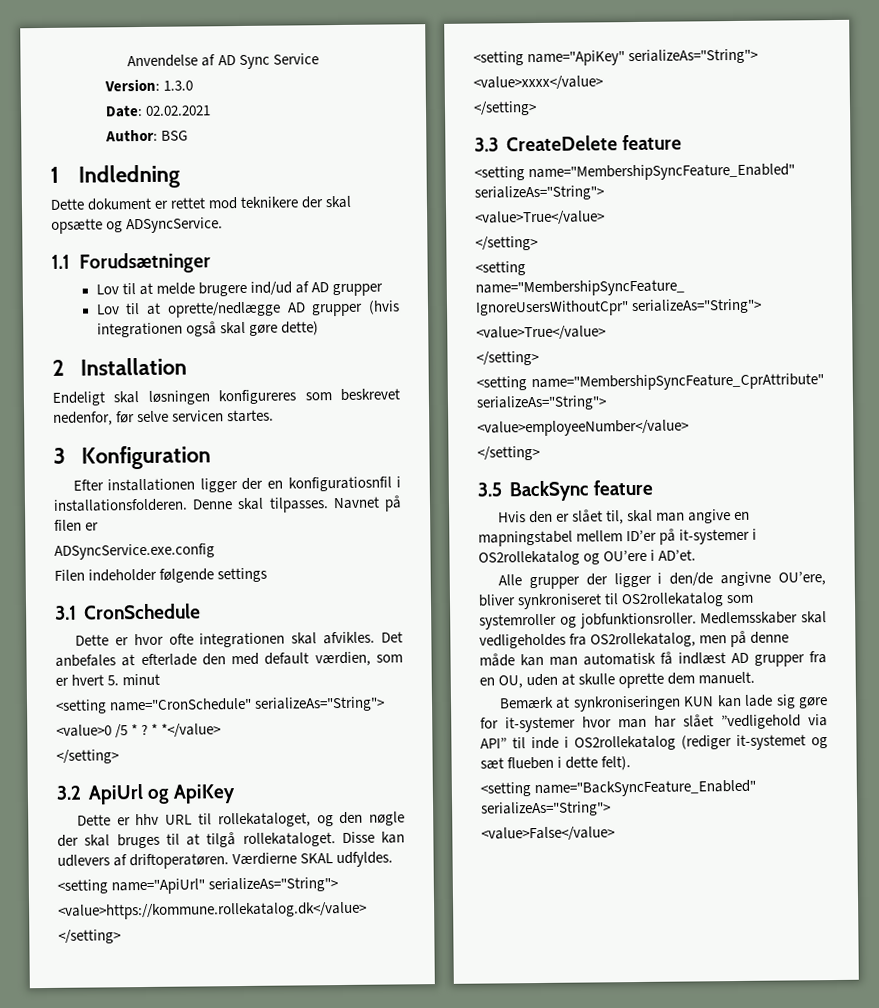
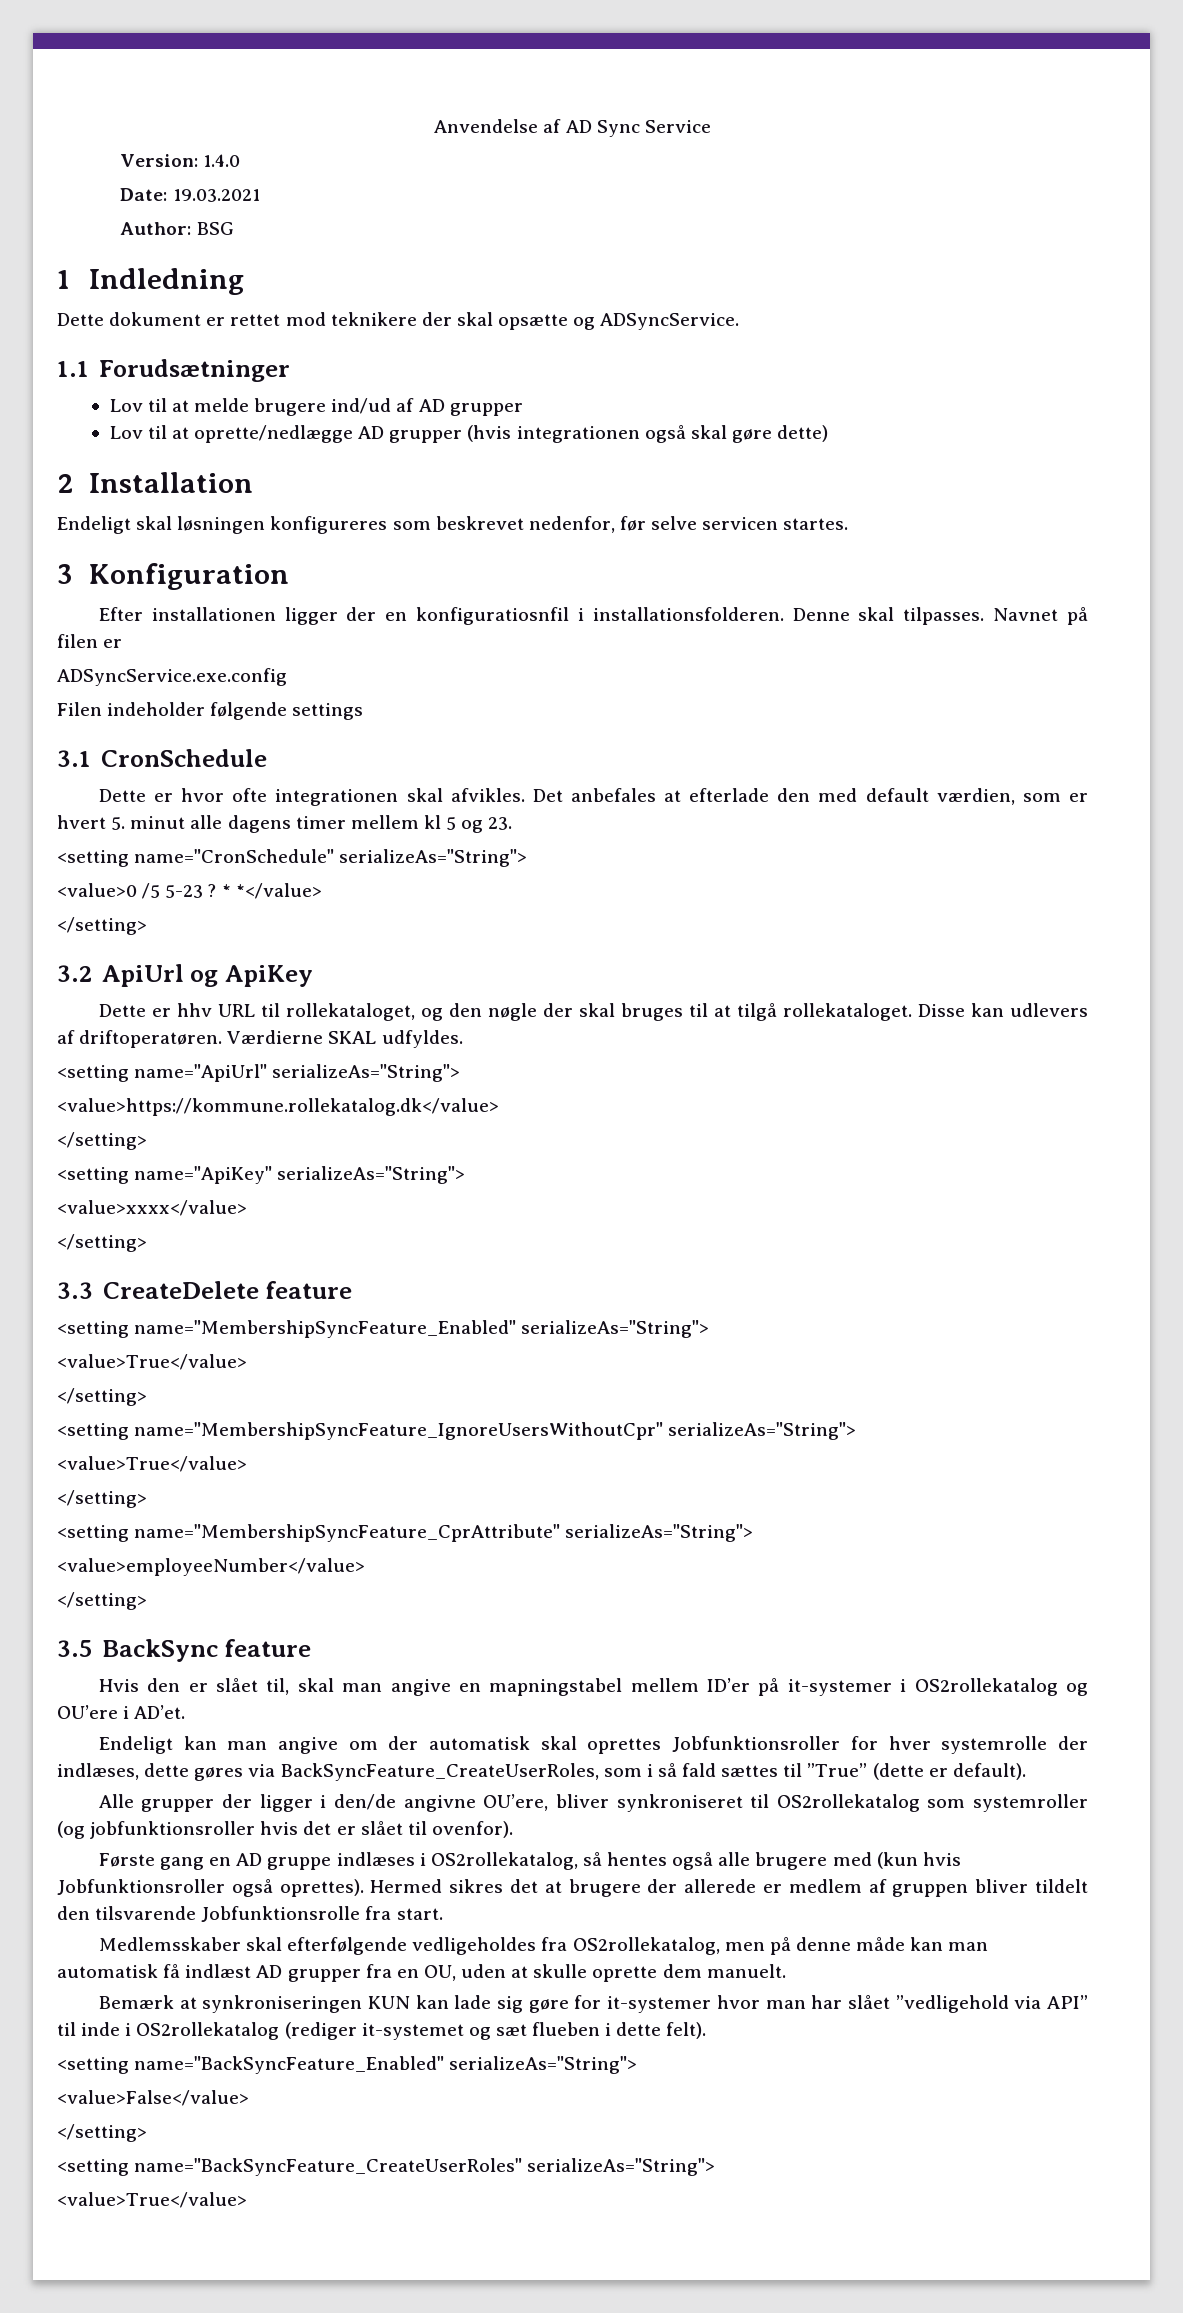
[163,80,194,91] 1.3.0 -> [203,154,241,167] 1.4.0
[145,105,212,116] 02.02.2021 -> [172,189,260,202] 19.03.2021
(161, 679) none -> [190,815,513,833] alle dagens timer mellem kl 5 og 23.
[131,724,139,736] * -> [165,885,204,898] 5-23
(697, 555) none -> [98,1736,1089,1754] [57,1763,1026,1781] // Endeligt kan man angive om der automatisk skal oprettes Jobfunktionsroller for hver systemrolle der indlæses, dette gøres via BackSyncFeature_CreateUserRoles, som i så fald sættes til ”True” (dette er default).
[559,612,697,629] og jobfunktionsroller. -> [57,1821,513,1839] [98,1852,961,1870] [57,1879,1088,1897] [57,1906,443,1922] (og jobfunktionsroller hvis det er slået til ovenfor). // Første gang en AD gruppe indlæses i OS2rollekatalog, så hentes også alle brugere med (kun hvis Jobfunktionsroller også oprettes). Hermed sikres det at brugere der allerede er medlem af gruppen bliver tildelt den tilsvarende Jobfunktionsrolle fra start. //
(827, 617) none -> [287,1937,408,1955] efterfølgende
(615, 834) none -> [57,2124,147,2142] [57,2158,716,2176] [57,2192,247,2208] // </setting> // <setting name="BackSyncFeature_CreateUserRoles" serializeAs="String"> // <value>True</value>

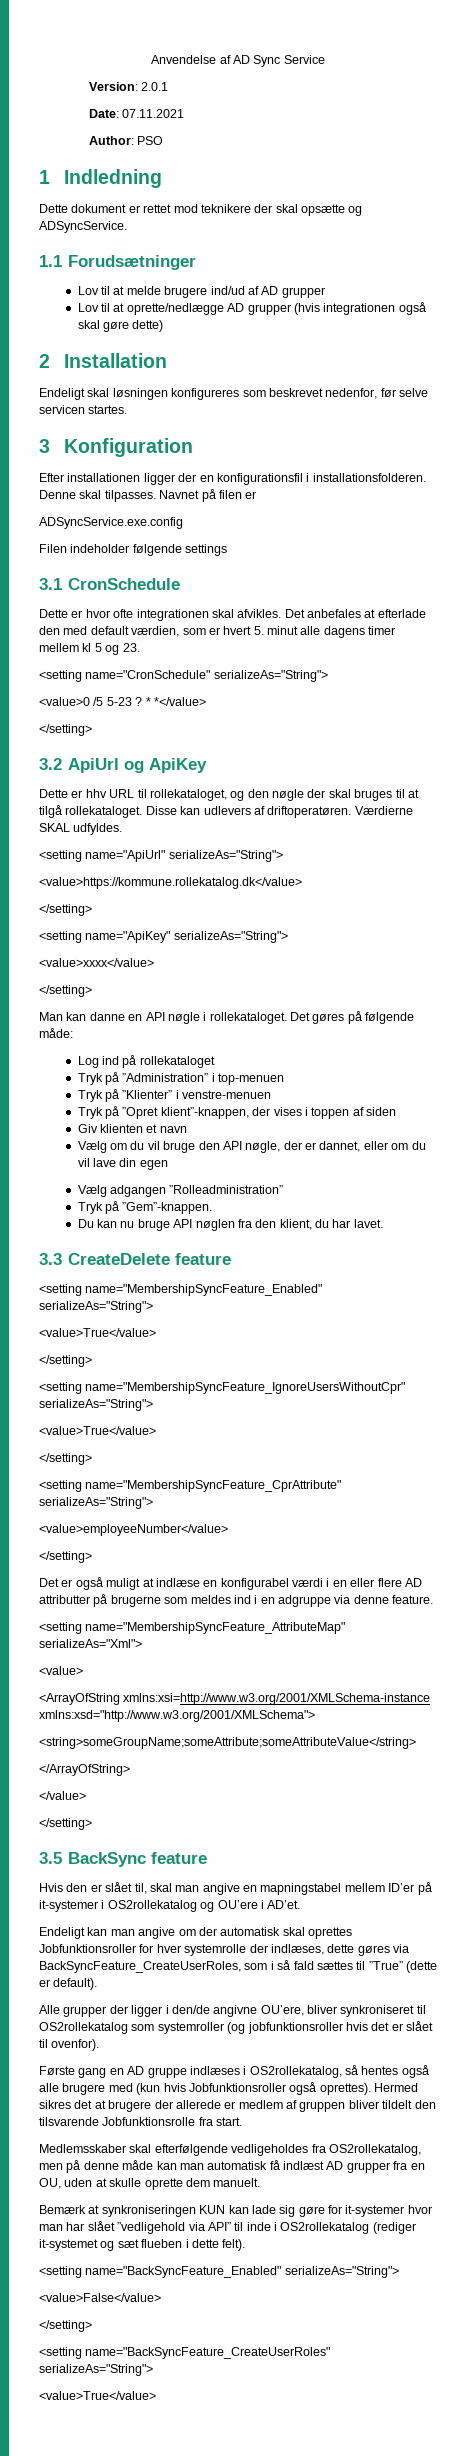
[203,154,241,167] 1.4.0 -> [141,82,169,91] 2.0.1
[172,189,260,202] 19.03.2021 -> [122,109,185,118] 07.11.2021
[196,222,234,235] BSG -> [137,136,164,145] PSO
[416,607,570,625] konfiguratiosnfil -> [216,473,303,485] konfigurationsfil
(147, 1243) none -> [39,1011,415,1024] [39,1028,73,1038] [77,1055,215,1068] [77,1072,285,1085] [77,1089,272,1102] [77,1106,397,1119] [77,1124,187,1133] [77,1141,426,1153] [77,1158,168,1170] [77,1185,284,1197] [77,1201,213,1214] [77,1219,383,1231] // Man kan danne en API nøgle i rollekataloget. Det gøres på følgende måde: // Log ind på rollekataloget // Tryk på ”Administration” i top-menuen // Tryk på ”Klienter” i venstre-menuen // Tryk på ”Opret klient”-knappen, der vises i toppen af siden // Giv klienten et navn // Vælg om du vil bruge den API nøgle, der er dannet, eller om du vil lave din egen // Vælg adgangen ”Rolleadministration” // Tryk på ”Gem”-knappen. // Du kan nu bruge API nøglen fra den klient, du har lavet.
(147, 1601) none -> [39,1577,422,1590] [39,1594,434,1607] [39,1622,346,1634] [39,1639,142,1648] [39,1666,83,1675] [39,1693,431,1705] [39,1710,315,1722] [39,1737,416,1749] [39,1764,130,1776] [39,1791,86,1800] [39,1818,92,1830] // Det er også muligt at indlæse en konfigurabel værdi i en eller flere AD attributter på brugerne som meldes ind i en adgruppe via denne feature. // <setting name="MembershipSyncFeature_AttributeMap" serializeAs="Xml"> // <value> // <ArrayOfString xmlns:xsi=http://www.w3.org/2001/XMLSchema-instance xmlns:xsd="http://www.w3.org/2001/XMLSchema"> // <string>someGroupName;someAttribute;someAttributeValue</string> // </ArrayOfString> // </value> // </setting>

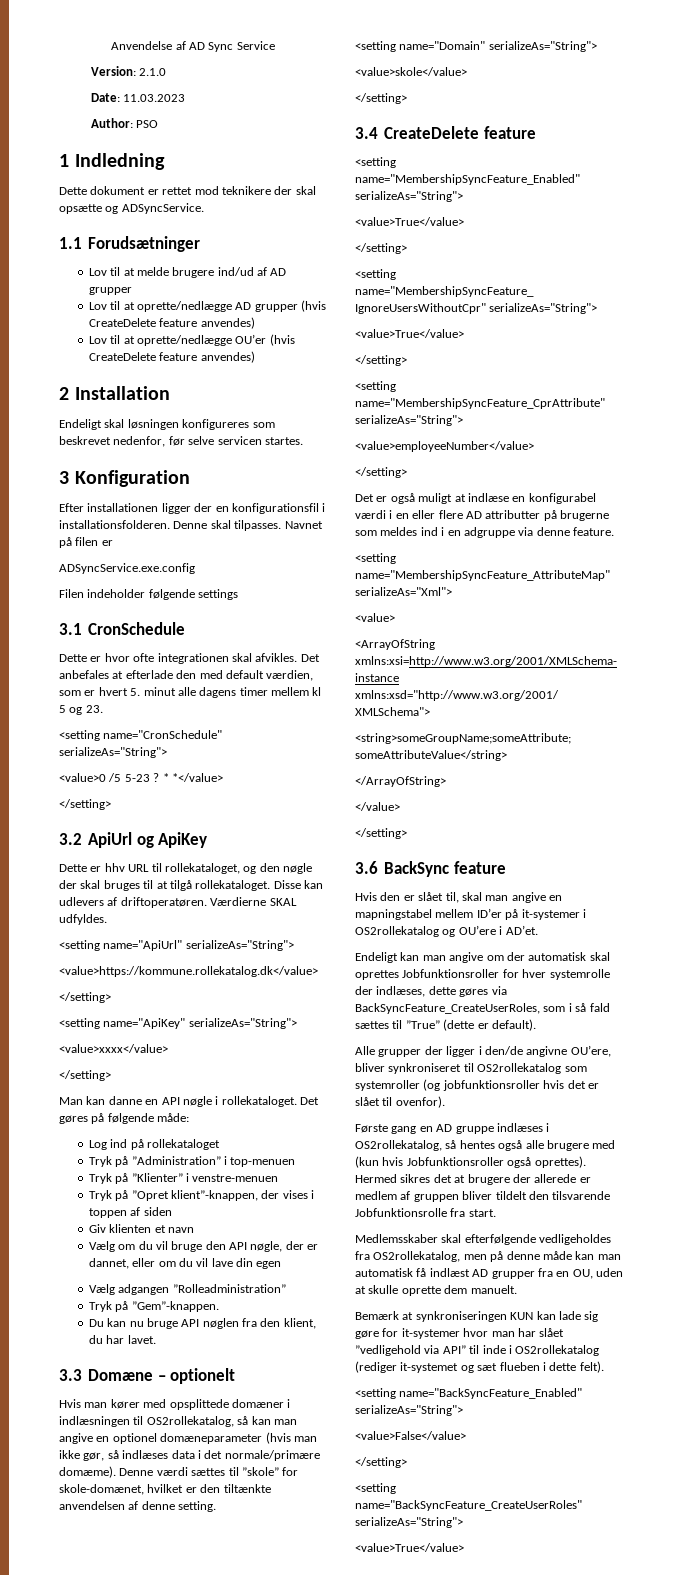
[141,82,169,91] 2.0.1 -> [139,68,167,76] 2.1.0
[122,109,185,118] 07.11.2021 -> [123,94,186,102] 11.03.2023
[323,302,426,315] [77,320,164,332] integrationen også skal gøre dette) -> [88,317,255,329] [88,334,295,346] [88,351,255,363] CreateDelete feature anvendes) // Lov til at oprette/nedlægge OU’er (hvis CreateDelete feature anvendes)
(62, 1259) none -> [88,1368,236,1384] [59,1399,291,1410] [59,1416,297,1427] [59,1432,317,1444] [59,1450,320,1461] [59,1466,299,1478] [59,1484,271,1495] [59,1501,217,1512] [355,41,597,52] [355,67,467,76] [355,93,407,104] [355,127,378,139] Domæne – optionelt // Hvis man kører med opsplittede domæner i indlæsningen til OS2rollekatalog, så kan man angive en optionel domæneparameter (hvis man ikke gør, så indlæses data i det normale/primære domæme). Denne værdi sættes til ”skole” for skole-domænet, hvilket er den tiltænkte anvendelsen af denne setting. // <setting name="Domain" serializeAs="String"> // <value>skole</value> // </setting> // 3.4
[39,1852,62,1864] 3.5 -> [355,861,378,874] 3.6

